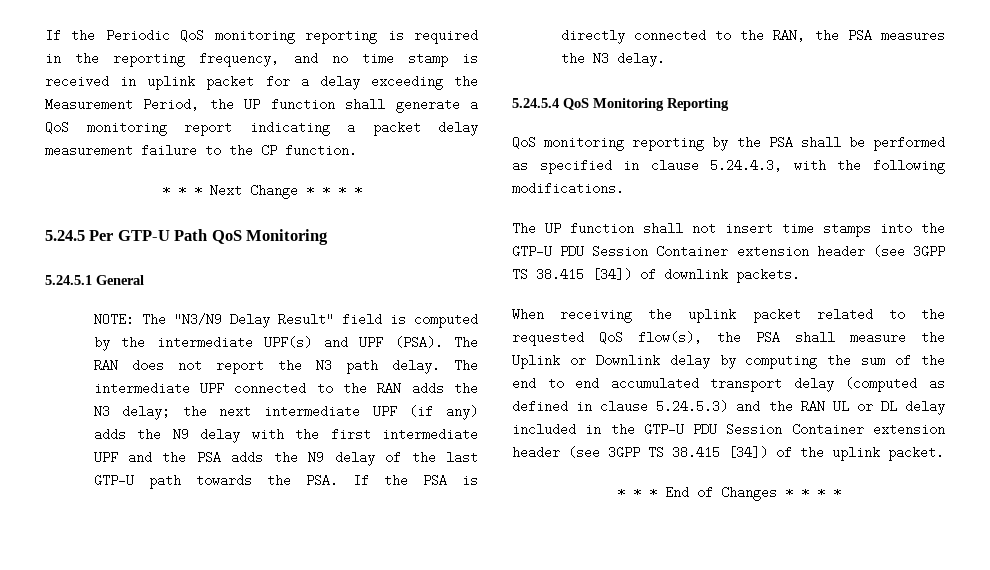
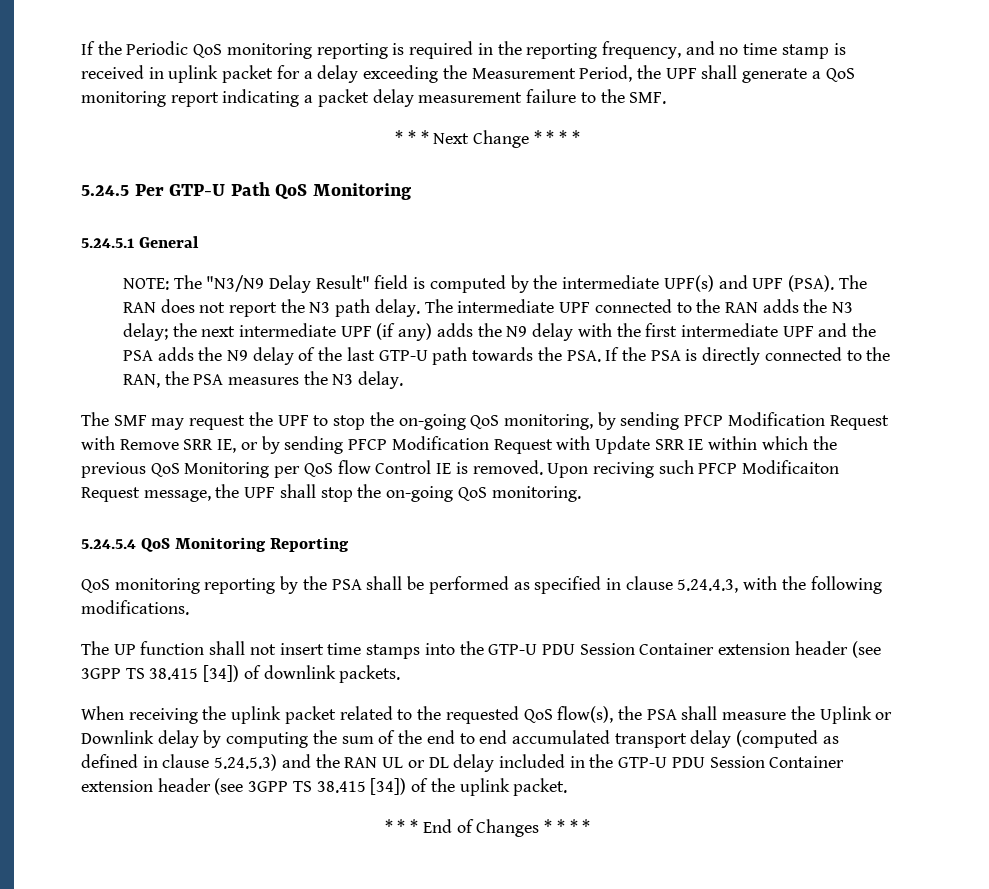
[244,98,335,111] UP function -> [665,68,697,79] UPF
[261,144,357,157] CP function. -> [629,92,667,104] SMF.
(665, 59) none -> [81,412,889,430] [81,436,837,454] [81,460,840,478] [81,484,581,502] // The SMF may request the UPF to stop the on-going QoS monitoring, by sending PFCP Modification Request with Remove SRR IE, or by sending PFCP Modification Request with Update SRR IE within which the previous QoS Monitoring per QoS flow Control IE is removed. Upon reciving such PFCP Modificaiton Request message, the UPF shall stop the on-going QoS monitoring.

